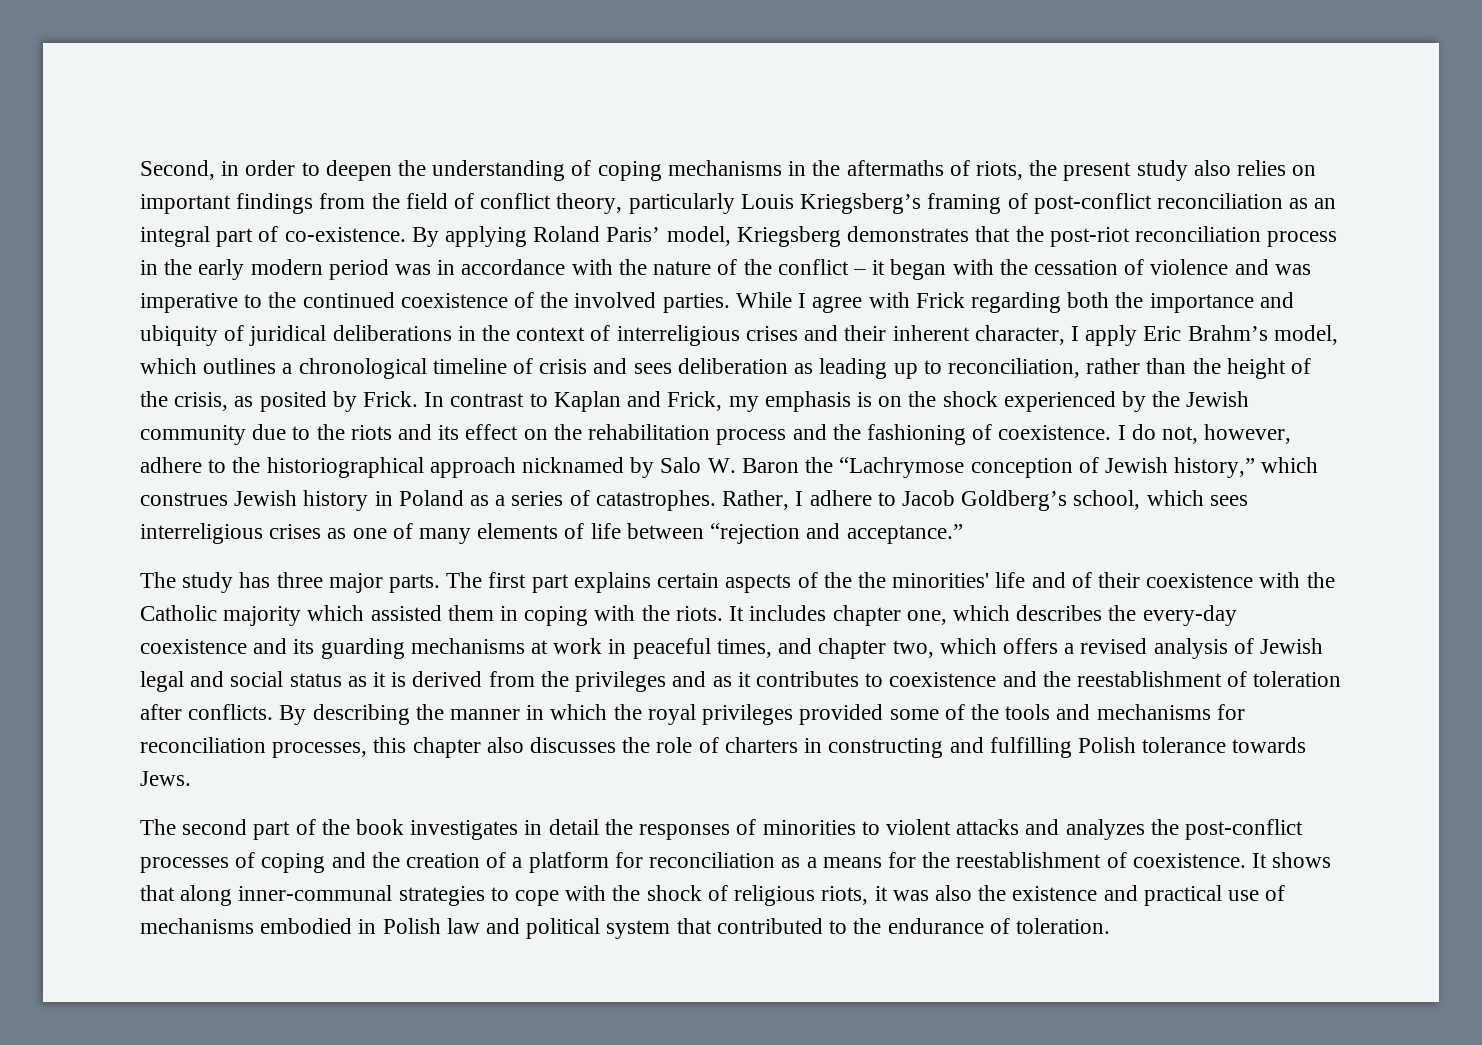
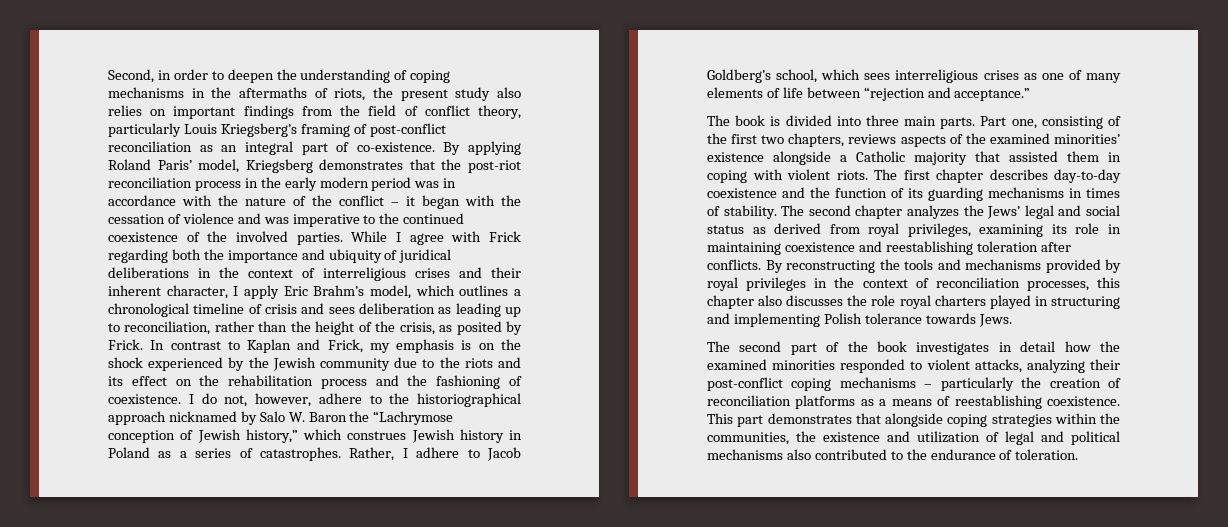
[182,572,1335,593] study has three major parts. The first part explains certain aspects of the the minorities' life and of their coexistence with the -> [735,115,1121,129] [707,133,1120,147] [707,151,847,165] book is divided into three main parts. Part one, consisting of the first two chapters, reviews aspects of the examined minorities’ existence alongside a
[307,605,365,621] which -> [975,151,1000,162] that
[641,605,1237,626] [140,638,1323,659] the riots. It includes chapter one, which describes the every-day coexistence and its guarding mechanisms at work in peaceful times, and chapter two, which offers a revised analysis of Jewish -> [787,169,1121,183] [707,187,1120,201] [707,205,1021,219] violent riots. The first chapter describes day-to-day coexistence and the function of its guarding mechanisms in times of stability. The second chapter analyzes the Jews’
[373,671,1342,692] [140,704,1245,725] it is derived from the privileges and as it contributes to coexistence and the reestablishment of toleration after conflicts. By describing the manner in which the royal privileges provided some of the tools and mechanisms for -> [774,223,1121,237] [707,241,1071,255] [707,259,1121,273] [707,277,929,291] derived from royal privileges, examining its role in maintaining coexistence and reestablishing toleration after conflicts. By reconstructing the tools and mechanisms provided by royal privileges in the context of
[698,737,1072,758] of charters in constructing and fulfilling -> [899,295,1120,309] [707,313,820,327] royal charters played in structuring and implementing
[604,819,1303,840] [140,852,1332,873] [140,885,1286,906] [140,918,712,939] the responses of minorities to violent attacks and analyzes the post-conflict processes of coping and the creation of a platform for reconciliation as a means for the reestablishment of coexistence. It shows that along inner-communal strategies to cope with the shock of religious riots, it was also the existence and practical use of mechanisms embodied in Polish law and political system that -> [1064,341,1120,352] [707,359,1120,373] [707,377,1121,391] [707,395,1120,409] [707,413,1120,427] [707,431,1120,445] [707,449,811,460] how the examined minorities responded to violent attacks, analyzing their post-conflict coping mechanisms – particularly the creation of reconciliation platforms as a means of reestablishing coexistence. This part demonstrates that alongside coping strategies within the communities, the existence and utilization of legal and political mechanisms also

